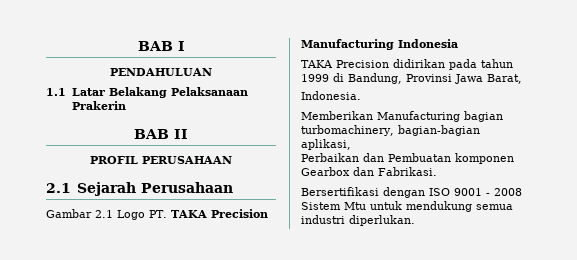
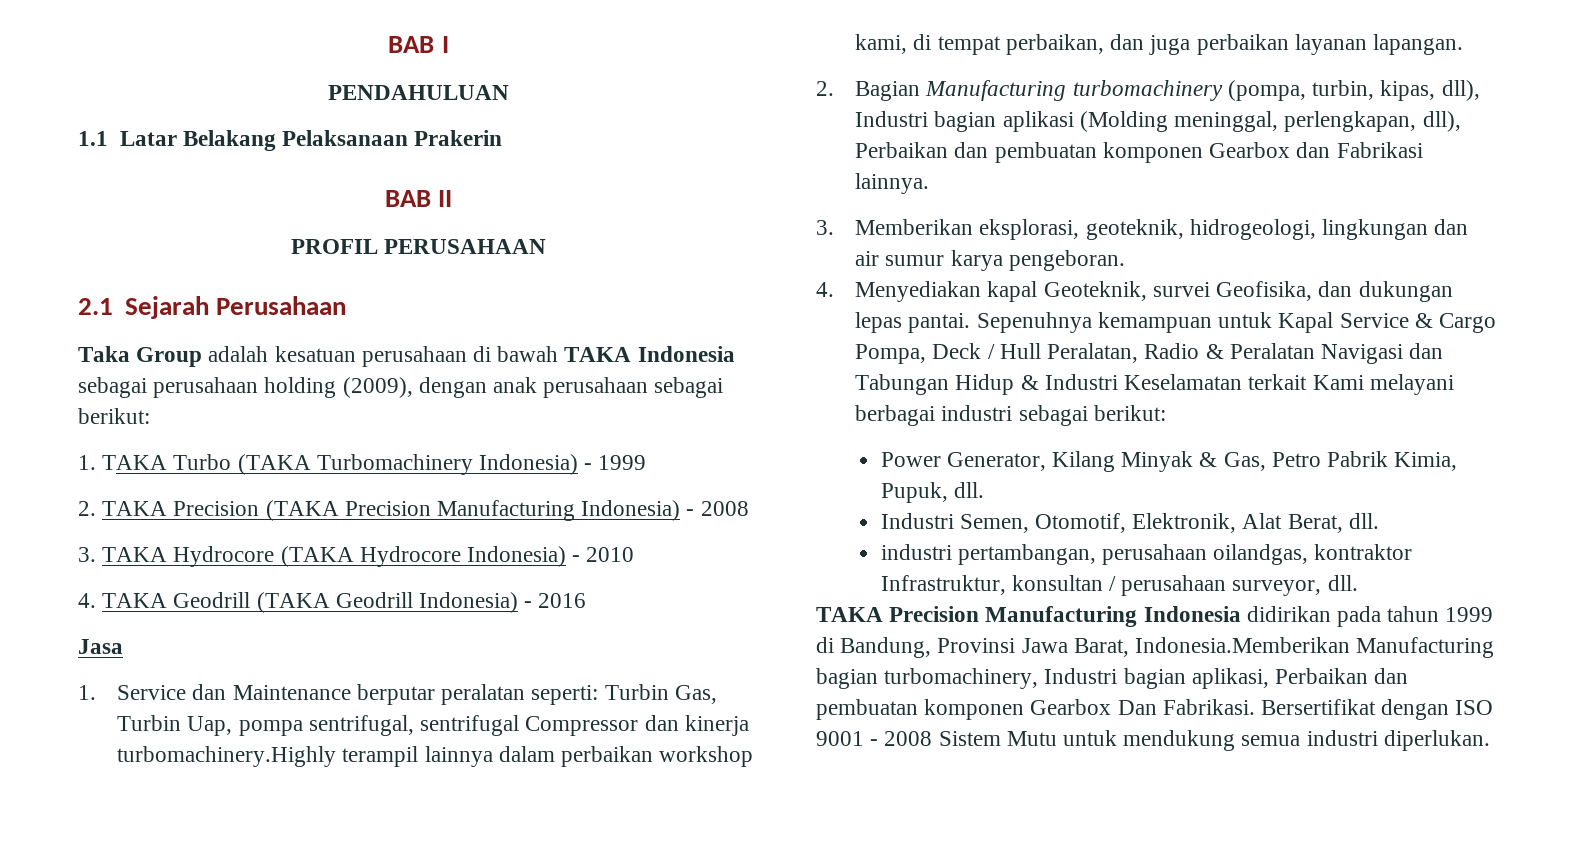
[46,209,167,220] Gambar 2.1 Logo PT. -> [78,346,735,367] [78,377,724,398] [78,408,150,424] [78,454,647,475] [78,500,749,521] [78,546,635,567] [78,592,587,613] [78,639,123,654] [78,684,717,705] [117,715,749,736] [117,746,754,767] [855,34,1463,55] [816,80,1480,101] [855,111,1461,132] [855,142,1423,163] [855,173,930,194] [816,219,1469,240] [855,250,1125,271] [816,281,1453,302] [855,312,1496,333] [855,343,1444,364] [855,374,1454,395] [855,405,1166,426] [880,451,1458,472] [880,482,984,503] [880,513,1379,533] [880,544,1413,565] [880,575,1358,596] Taka Group adalah kesatuan perusahaan di bawah TAKA Indonesia sebagai perusahaan holding (2009), dengan anak perusahaan sebagai berikut: // 1. TAKA Turbo (TAKA Turbomachinery Indonesia) - 1999 // 2. TAKA Precision (TAKA Precision Manufacturing Indonesia) - 2008 // 3. TAKA Hydrocore (TAKA Hydrocore Indonesia) - 2010 // 4. TAKA Geodrill (TAKA Geodrill Indonesia) - 2016 // Jasa // 1. Service dan Maintenance berputar peralatan seperti: Turbin Gas, Turbin Uap, pompa sentrifugal, sentrifugal Compressor dan kinerja turbomachinery.Highly terampil lainnya dalam perbaikan workshop kami, di tempat perbaikan, dan juga perbaikan layanan lapangan. // 2. Bagian Manufacturing turbomachinery (pompa, turbin, kipas, dll), Industri bagian aplikasi (Molding meninggal, perlengkapan, dll), Perbaikan dan pembuatan komponen Gearbox dan Fabrikasi lainnya. // 3. Memberikan eksplorasi, geoteknik, hidrogeologi, lingkungan dan air sumur karya pengeboran. // 4. Menyediakan kapal Geoteknik, survei Geofisika, dan dukungan lepas pantai. Sepenuhnya kemampuan untuk Kapal Service & Cargo Pompa, Deck / Hull Peralatan, Radio & Peralatan Navigasi dan Tabungan Hidup & Industri Keselamatan terkait Kami melayani berbagai industri sebagai berikut: // Power Generator, Kilang Minyak & Gas, Petro Pabrik Kimia, Pupuk, dll. // Industri Semen, Otomotif, Elektronik, Alat Berat, dll. // industri pertambangan, perusahaan oilandgas, kontraktor Infrastruktur, konsultan / perusahaan surveyor, dll. //
[301,60,389,68] // TAKA Precision -> (1241, 614) none
[301,91,361,100] [301,111,373,120] // Indonesia. // Memberikan -> [1135,637,1351,653] Indonesia.Memberikan
[397,125,480,136] bagian-bagian -> [1044,668,1186,689] Industri bagian
[301,153,514,164] [301,167,374,176] // Perbaikan dan Pembuatan komponen Gearbox dan -> [1275,668,1409,684] [816,699,1157,720] Perbaikan dan pembuatan komponen Gearbox Dan
[301,187,379,196] // Bersertifikasi -> [1261,699,1377,715] Bersertifikat
[344,202,366,210] Mtu -> [1006,731,1057,746] Mutu

